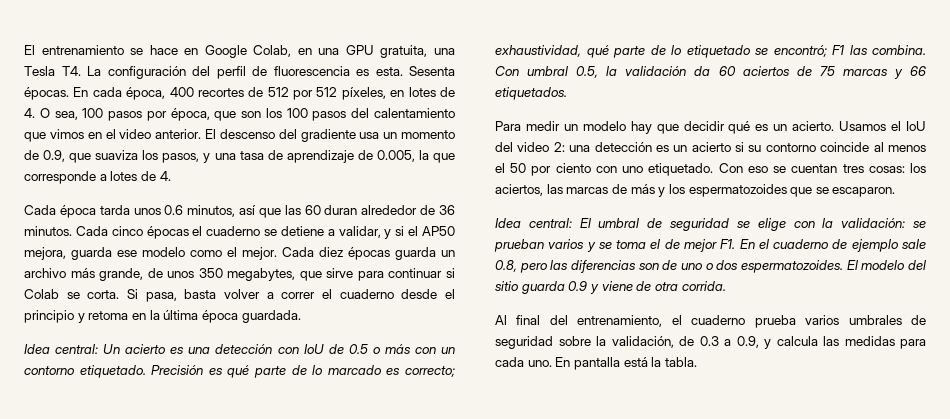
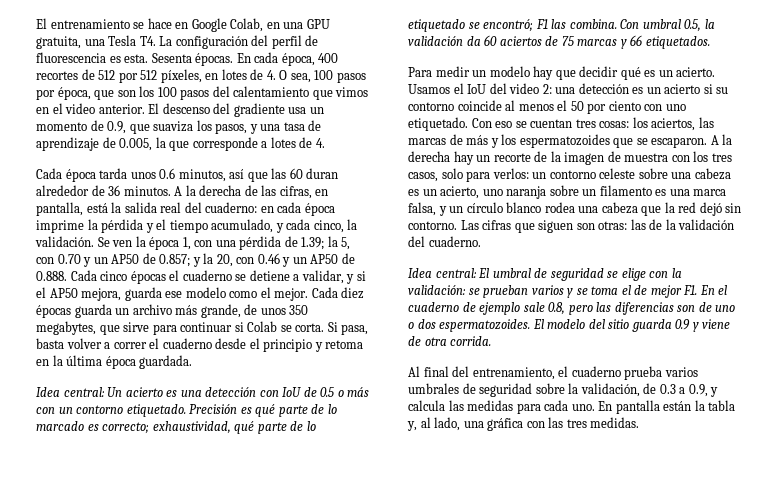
(72, 231) none -> [174,185,329,199] [36,202,335,216] [36,219,358,233] [35,236,351,250] [36,253,355,267] [36,271,67,281] A la derecha de las cifras, en pantalla, está la salida real del cuaderno: en cada época imprime la pérdida y el tiempo acumulado, y cada cinco, la validación. Se ven la época 1, con una pérdida de 1.39; la 5, con 0.70 y un AP50 de 0.857; y la 20, con 0.46 y un AP50 de 0.888.
(896, 192) none -> [710,134,733,145] [408,151,732,165] [408,168,731,182] [408,185,727,199] [408,202,742,216] [408,219,735,233] [408,236,481,247] A la derecha hay un recorte de la imagen de muestra con los tres casos, solo para verlos: un contorno celeste sobre una cabeza es un acierto, uno naranja sobre un filamento es una marca falsa, y un círculo blanco rodea una cabeza que la red dejó sin contorno. Las cifras que siguen son otras: las de la validación del cuaderno.
[623,357,697,367] está la tabla. -> [663,400,736,411] [407,417,640,431] están la tabla y, al lado, una gráfica con las tres medidas.

